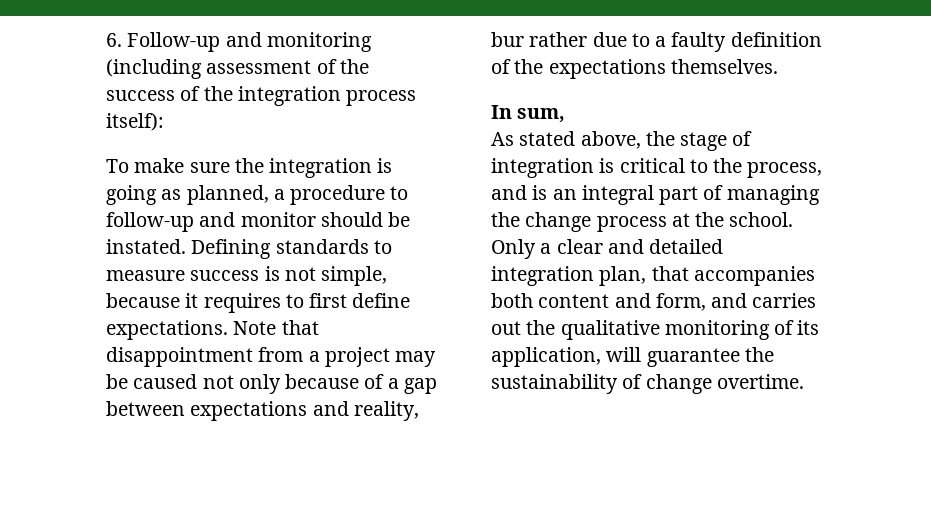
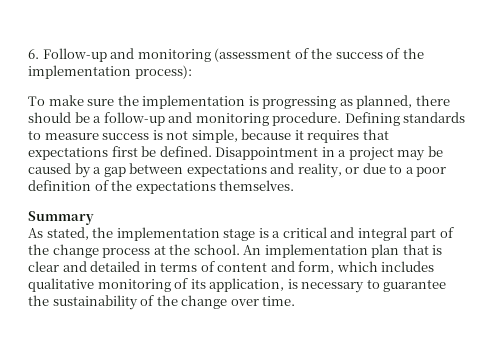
[106,59,312,79] (including assessment -> [214,48,292,62] (assessment
[237,86,417,106] [106,113,164,131] integration process itself): -> [28,65,192,79] implementation process):
[269,158,393,178] [106,185,409,205] [106,212,411,232] [106,239,186,254] integration is going as planned, a procedure to follow-up and monitor should be instated. -> [142,95,450,109] [28,112,342,126] implementation is progressing as planned, there should be a follow-up and monitoring procedure.
[285,293,411,308] [106,320,319,340] [106,347,304,367] to first define expectations. Note that disappointment from -> [362,129,389,140] [28,146,335,160] that expectations first be defined. Disappointment in
[202,374,385,394] not only because of -> [74,163,91,178] by
[491,32,588,47] bur rather -> [345,167,360,174] or
[671,32,727,52] faulty -> [416,167,447,177] poor
[491,105,566,123] In sum, -> [28,211,94,225] Summary
[519,131,753,151] [491,158,823,178] [491,185,577,200] stated above, the stage of integration is critical to the process, and is an -> [46,227,355,241] stated, the implementation stage is a critical and
[726,185,820,205] managing -> (454, 232) none
[491,239,724,259] [491,266,815,286] [491,293,817,311] [491,320,556,335] Only a clear and detailed integration plan, that accompanies both content and form, and carries out the -> [243,244,443,258] [28,261,435,274] An implementation plan that is clear and detailed in terms of content and form, which includes
[606,347,642,362] will -> [287,279,380,293] is necessary to
[645,374,804,394] change overtime. -> [156,295,296,309] the change over time.

